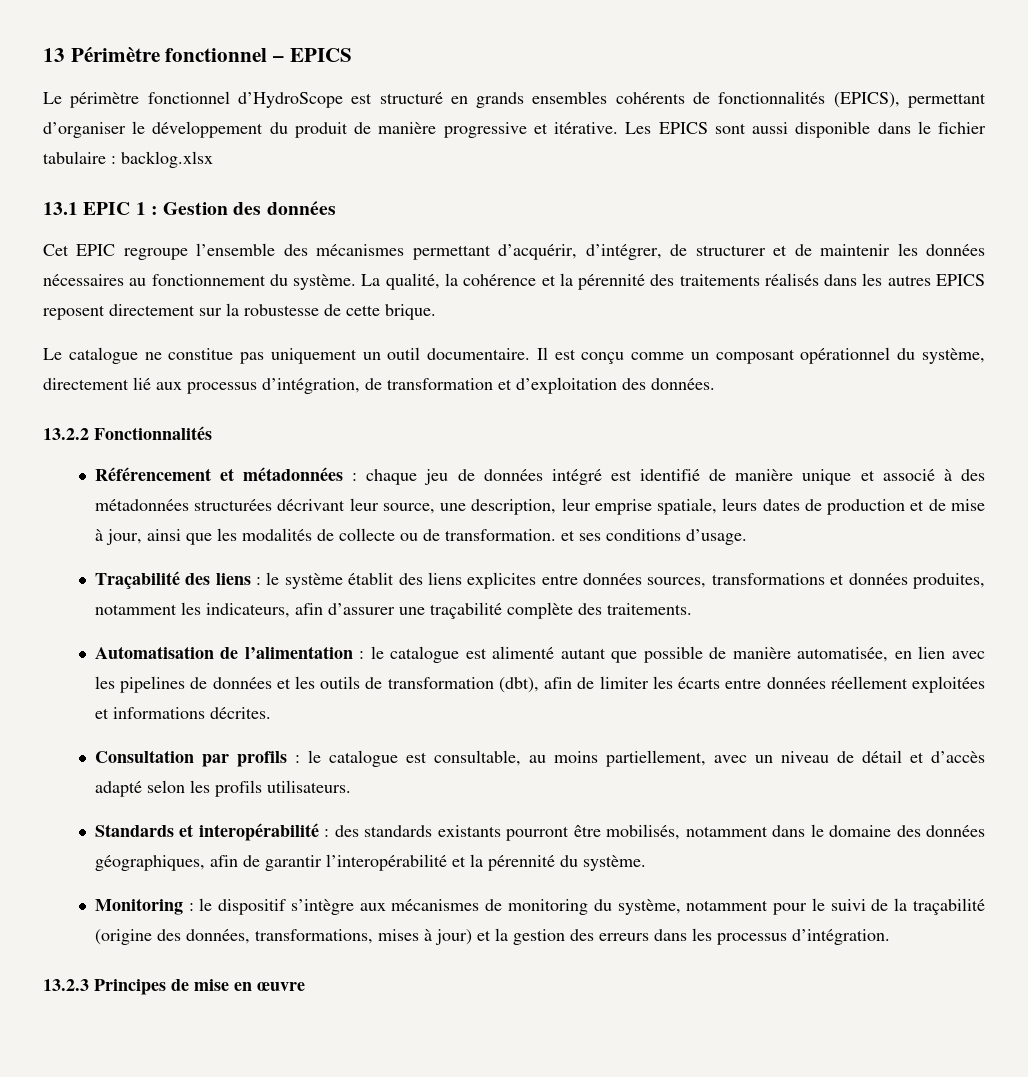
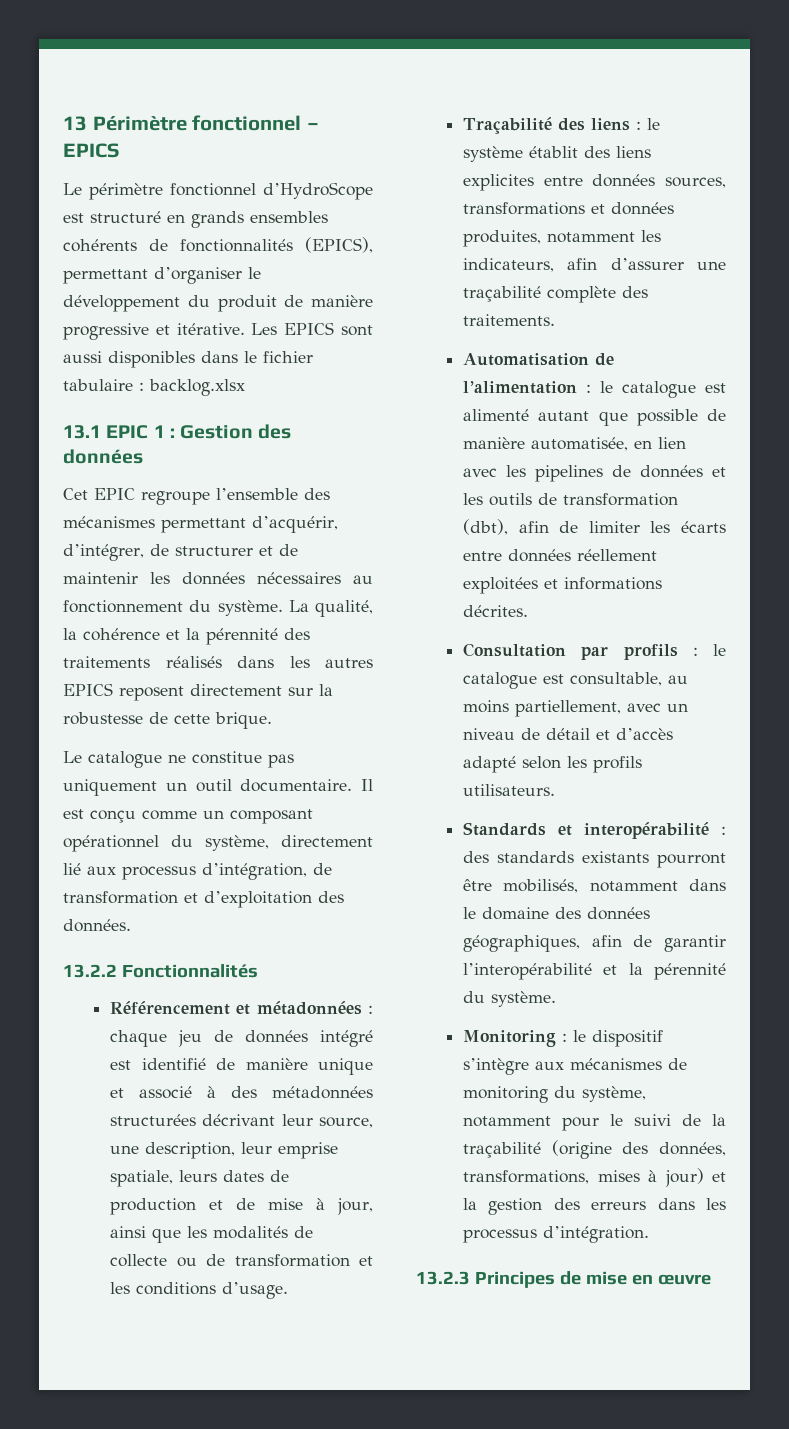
[795,121,871,138] disponible -> [108,351,195,368] disponibles
[444,529,601,541] transformation. et ses -> [234,1254,373,1267] [110,1282,131,1294] transformation et les

